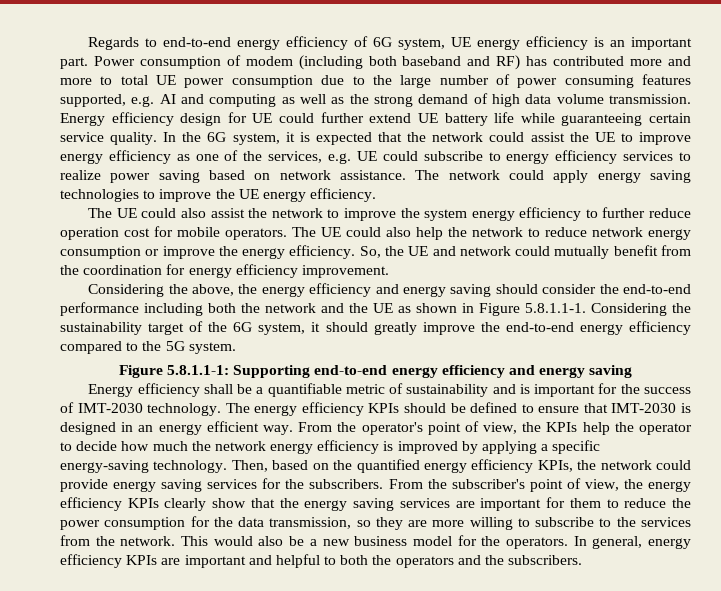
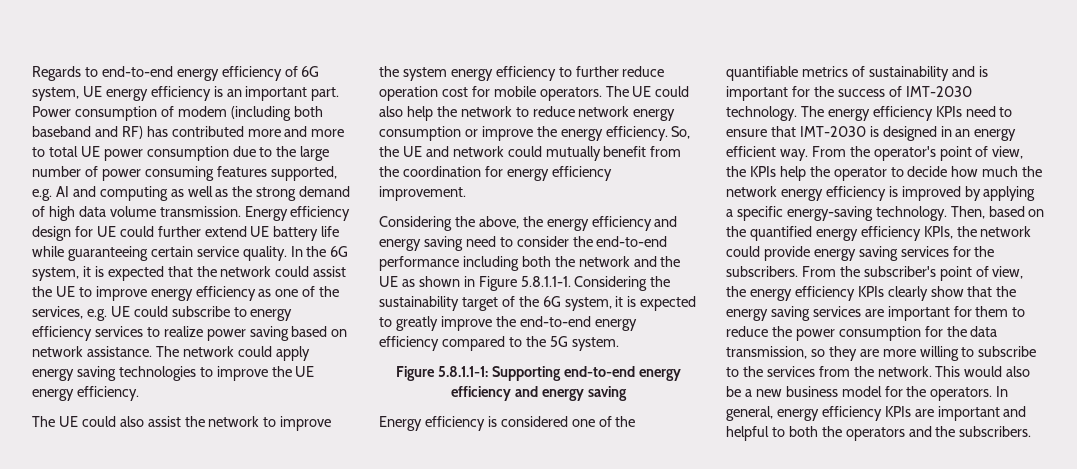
[495,284,538,294] should -> [465,236,513,247] need to
[325,322,368,332] should -> [627,296,697,311] [379,317,392,327] is expected to
[203,383,385,397] shall be a quantifiable metric -> [487,416,636,427] [726,66,848,81] is considered one of the quantifiable metrics
[403,402,518,413] should be defined -> [965,106,996,117] need

